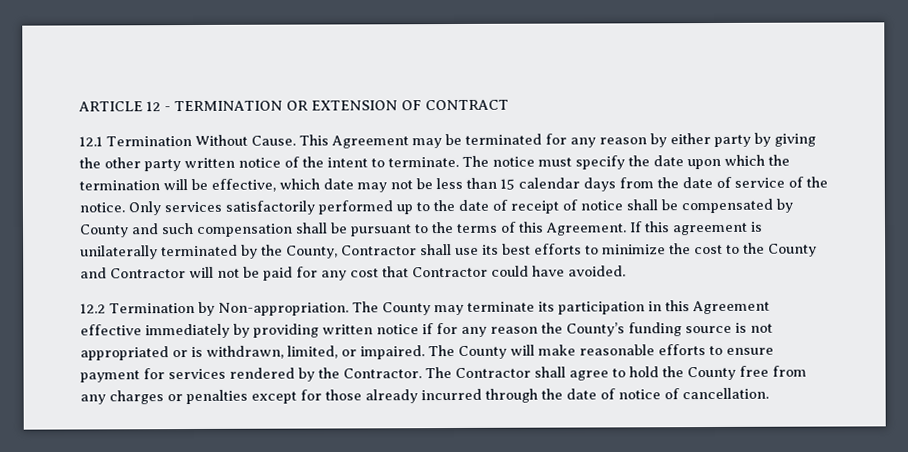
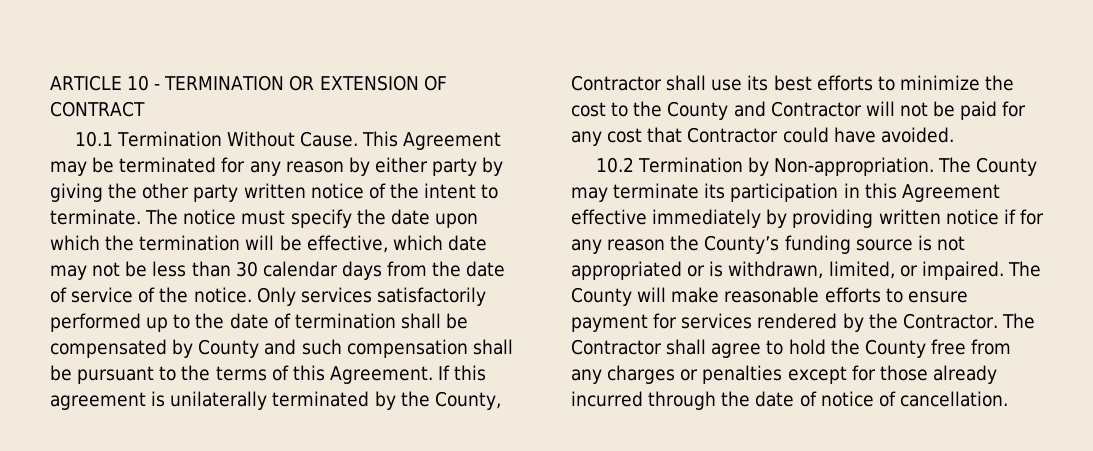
[146,101,161,112] 12 -> [127,75,150,91] 10
[79,136,103,147] 12.1 -> [74,131,113,147] 10.1
[500,178,515,190] 15 -> [235,261,258,277] 30
[510,199,623,214] receipt of notice -> [294,313,396,329] termination
[80,303,106,314] 12.2 -> [595,157,634,173] 10.2

